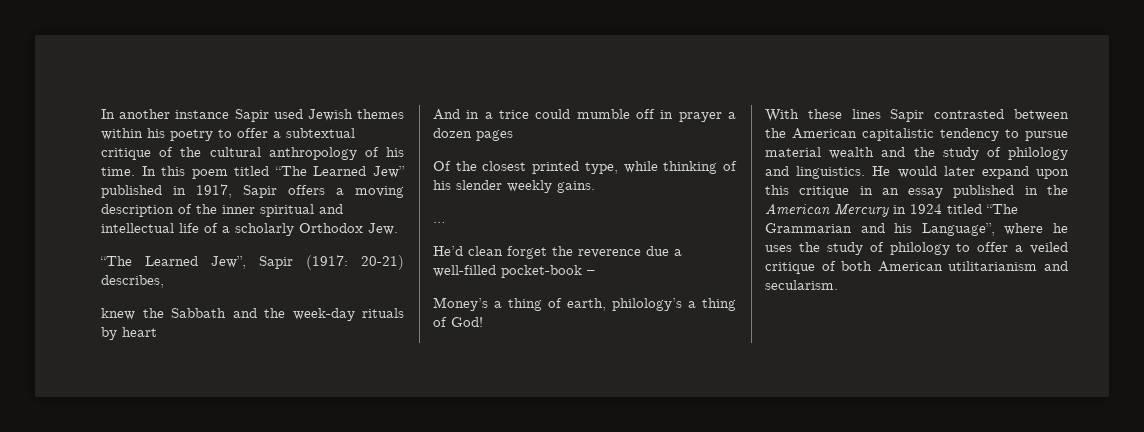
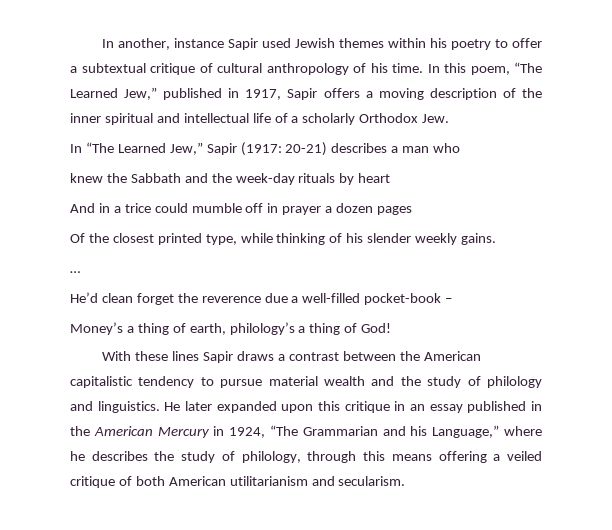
[101,109,171,119] In another -> [102,38,171,50] In another,
[180,147,202,157] the -> (213, 68) none
[191,166,405,179] poem titled “The Learned Jew” -> [470,62,542,75] [70,87,158,100] poem, “The Learned Jew,”
[100,256,246,269] “The Learned Jew”, -> [70,142,203,155] In “The Learned Jew,”
[101,275,164,288] describes, -> [331,143,461,153] describes a man who
[934,109,1005,119] contrasted -> [237,351,339,361] draws a contrast
[897,166,1029,179] would later expand -> [185,401,277,413] later expanded
[910,204,982,214] 1924 titled -> [229,427,266,438] 1924,
[921,223,995,236] Language”, -> [432,425,500,438] Language,”
[765,242,1009,255] uses the study of philology to offer -> [91,451,487,463] describes the study of philology, through this means offering

